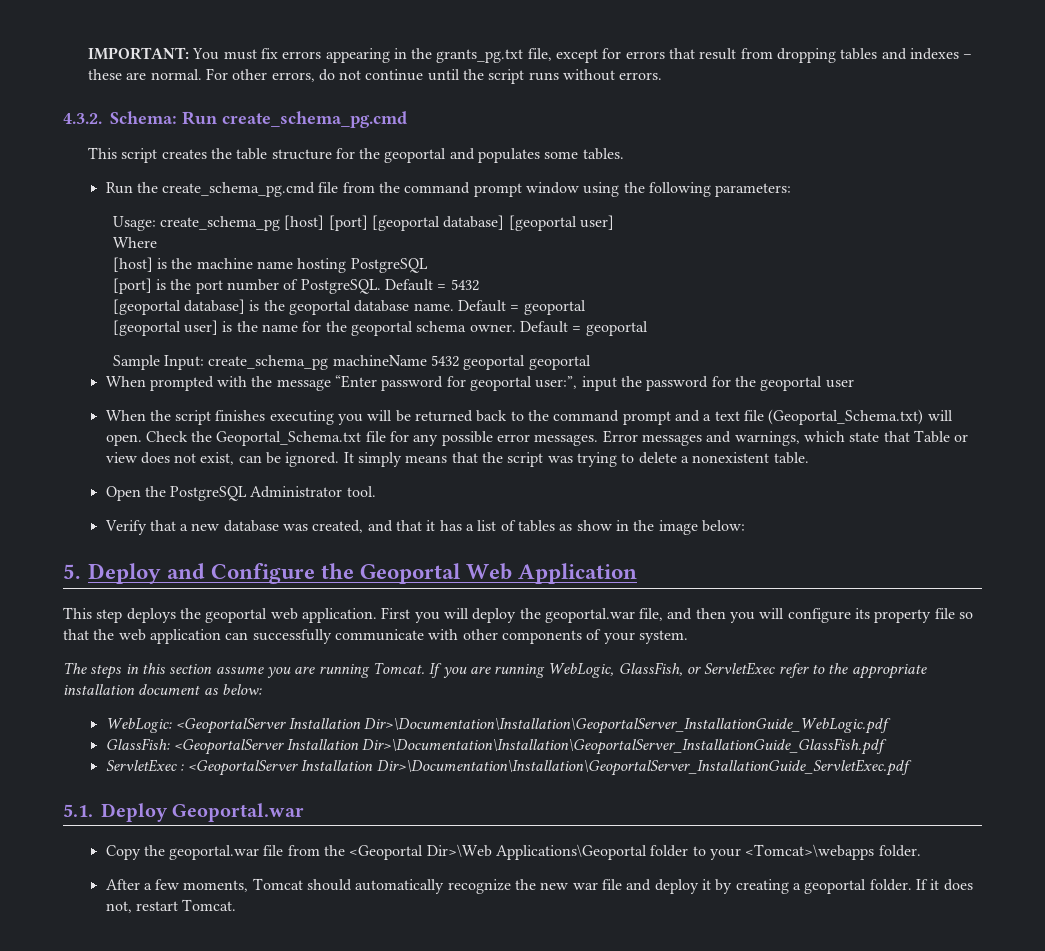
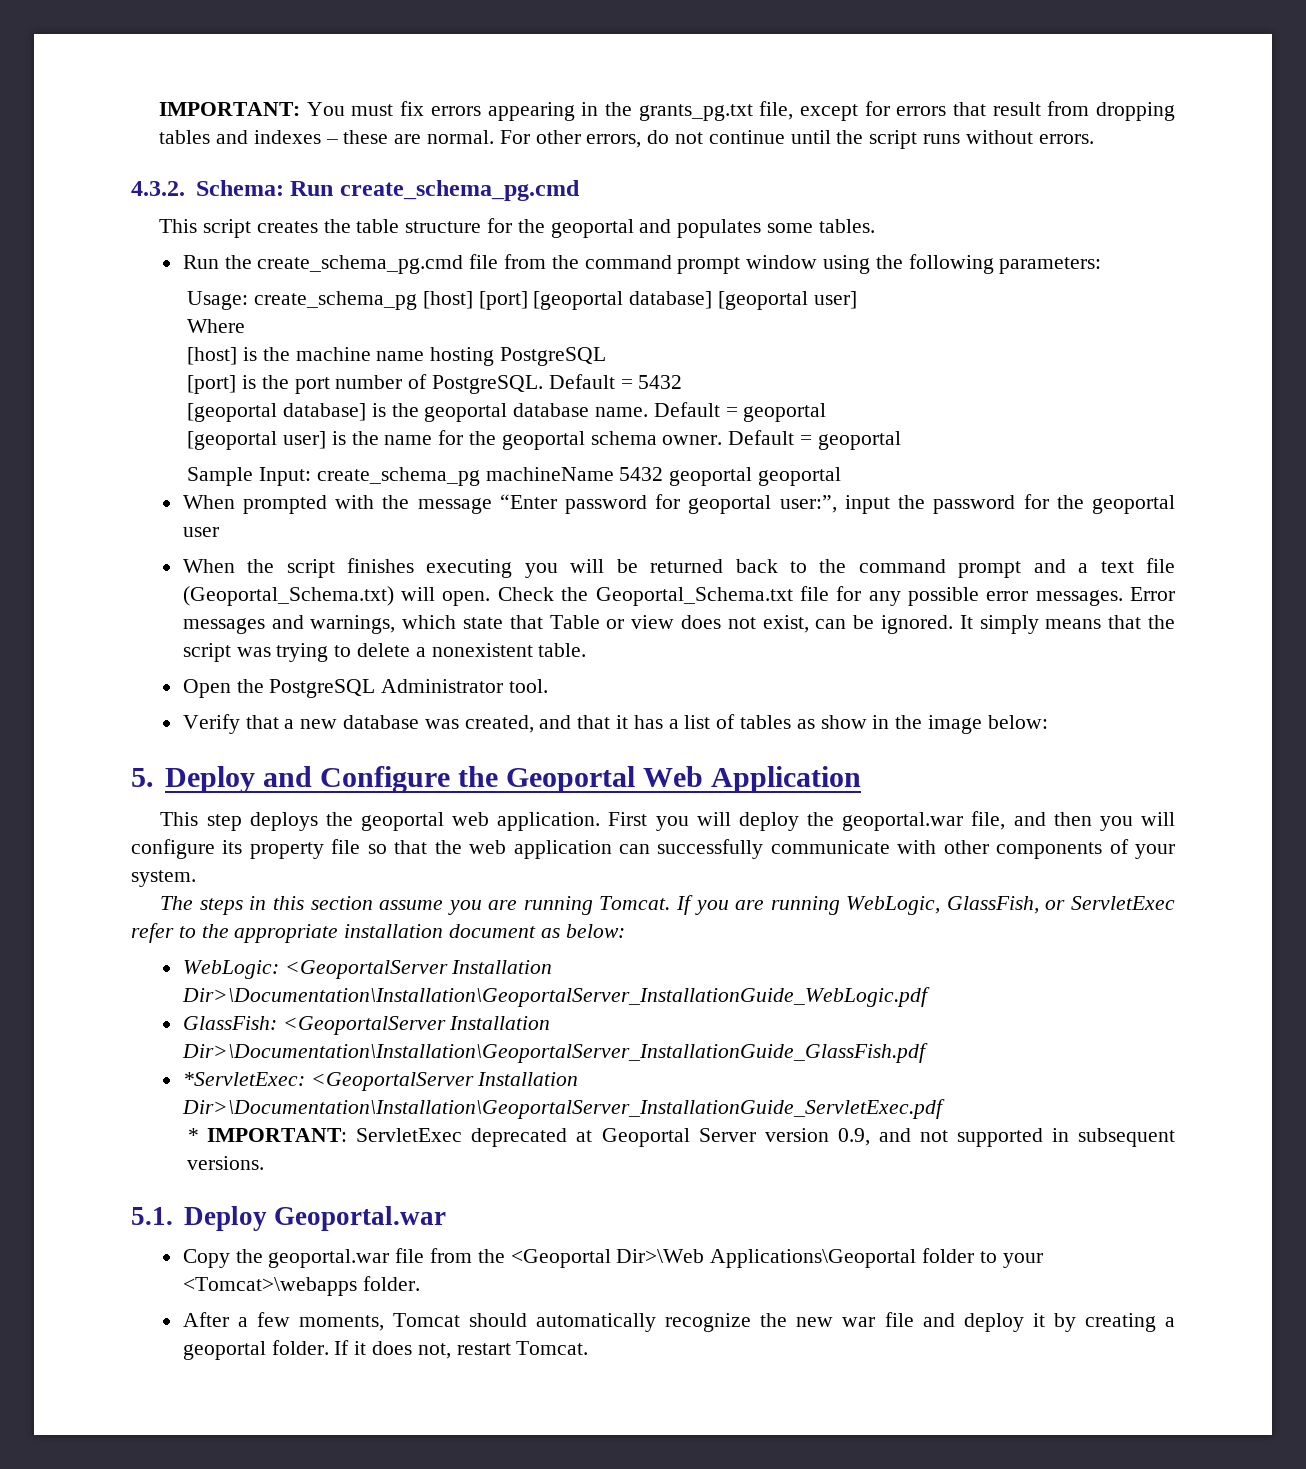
[105,759,184,772] ServletExec : -> [182,1072,305,1086] *ServletExec:
(912, 767) none -> [187,1128,1175,1147] [187,1156,265,1170] // * IMPORTANT: ServletExec deprecated at Geoportal Server version 0.9, and not supported in subsequent versions.

